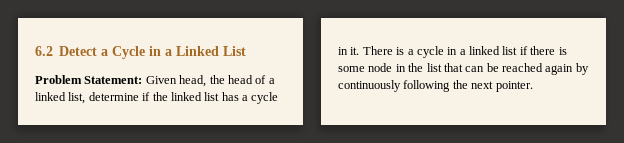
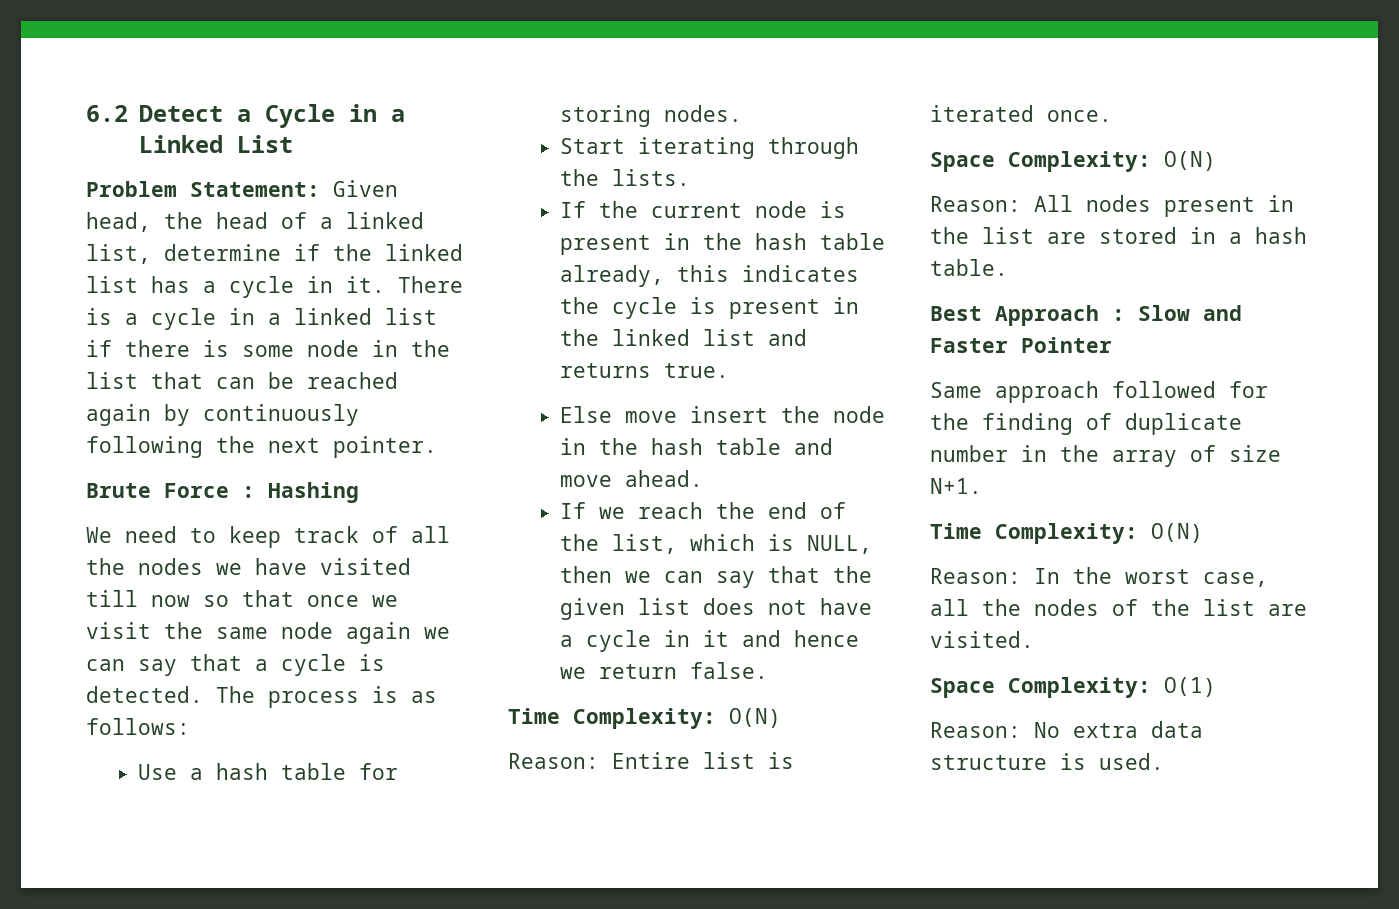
(533, 86) none -> [86,482,359,503] [86,526,450,548] [86,558,411,575] [86,590,398,607] [86,622,450,644] [86,654,385,676] [86,686,437,708] [86,718,190,735] [137,763,398,780] [559,105,742,127] [559,137,859,159] [559,169,690,186] [559,201,846,218] [559,233,885,255] [559,265,859,287] [559,297,859,319] [559,329,807,346] [559,363,729,378] [559,406,885,423] [559,438,833,455] [559,470,703,487] [559,502,846,519] [559,534,872,554] [559,566,872,588] [559,598,872,620] [559,630,859,652] [559,662,768,679] [508,708,781,729] [508,752,794,769] [930,105,1112,122] [930,151,1216,172] [930,195,1294,217] [930,227,1307,244] [930,259,1008,276] [930,305,1242,326] [930,337,1112,353] [930,381,1268,403] [930,413,1242,435] [930,445,1281,467] [930,478,982,494] [930,523,1203,544] [930,567,1268,587] [930,599,1307,616] [930,631,1034,648] [930,677,1216,698] [930,721,1203,738] [930,753,1164,770] // Brute Force : Hashing // We need to keep track of all the nodes we have visited till now so that once we visit the same node again we can say that a cycle is detected. The process is as follows: // Use a hash table for storing nodes. // Start iterating through the lists. // If the current node is present in the hash table already, this indicates the cycle is present in the linked list and returns true. // Else move insert the node in the hash table and move ahead. // If we reach the end of the list, which is NULL, then we can say that the given list does not have a cycle in it and hence we return false. // Time Complexity: O(N) // Reason: Entire list is iterated once. // Space Complexity: O(N) // Reason: All nodes present in the list are stored in a hash table. // Best Approach : Slow and Faster Pointer // Same approach followed for the finding of duplicate number in the array of size N+1. // Time Complexity: O(N) // Reason: In the worst case, all the nodes of the list are visited. // Space Complexity: O(1) // Reason: No extra data structure is used.

